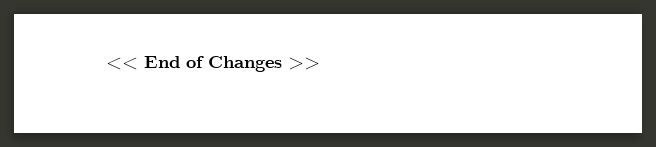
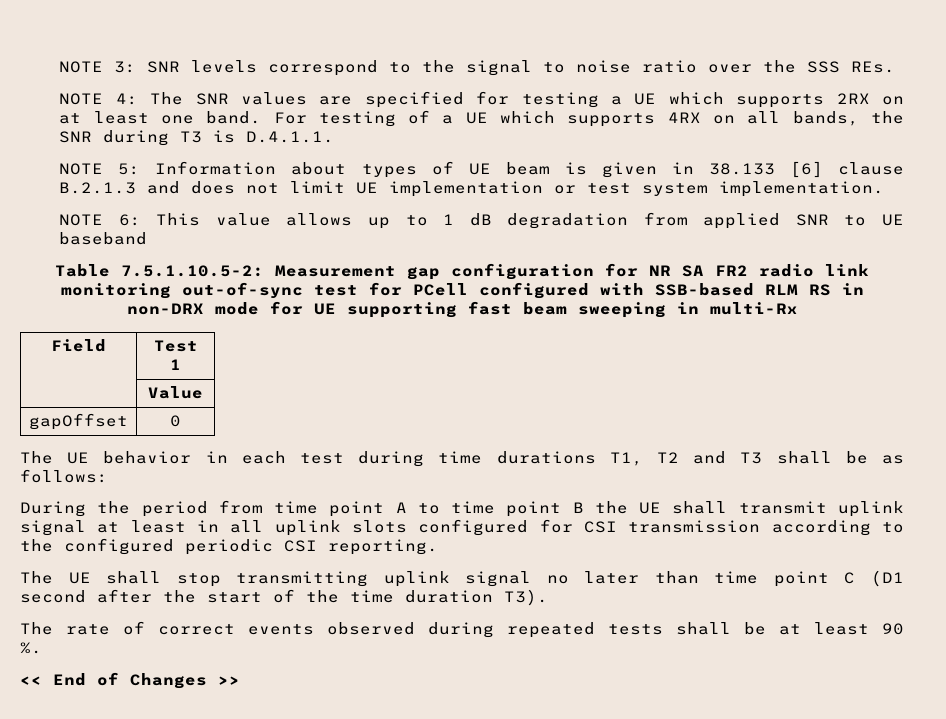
(106, 63) none -> [59,60,896,76] [59,91,905,108] [59,110,905,127] [59,130,335,146] [59,161,905,178] [59,181,885,197] [59,212,905,229] [59,232,148,245] [55,263,869,280] [60,282,864,299] [126,301,798,318] [51,339,106,352] [153,340,198,352] [170,359,181,370] [148,386,203,399] [29,413,128,430] [170,415,181,427] [20,451,905,467] [20,469,108,483] [20,500,904,517] [20,519,905,536] [20,538,438,555] [20,570,905,587] [20,589,548,606] [20,621,904,638] [20,642,42,654] NOTE 3: SNR levels correspond to the signal to noise ratio over the SSS REs. // NOTE 4: The SNR values are specified for testing a UE which supports 2RX on at least one band. For testing of a UE which supports 4RX on all bands, the SNR during T3 is D.4.1.1. // NOTE 5: Information about types of UE beam is given in 38.133 [6] clause B.2.1.3 and does not limit UE implementation or test system implementation. // NOTE 6: This value allows up to 1 dB degradation from applied SNR to UE baseband // Table 7.5.1.10.5-2: Measurement gap configuration for NR SA FR2 radio link monitoring out-of-sync test for PCell configured with SSB-based RLM RS in non-DRX mode for UE supporting fast beam sweeping in multi-Rx // Field | Test 1 // | Value // gapOffset | 0 // The UE behavior in each test during time durations T1, T2 and T3 shall be as follows: // During the period from time point A to time point B the UE shall transmit uplink signal at least in all uplink slots configured for CSI transmission according to the configured periodic CSI reporting. // The UE shall stop transmitting uplink signal no later than time point C (D1 second after the start of the time duration T3). // The rate of correct events observed during repeated tests shall be at least 90 %. //

